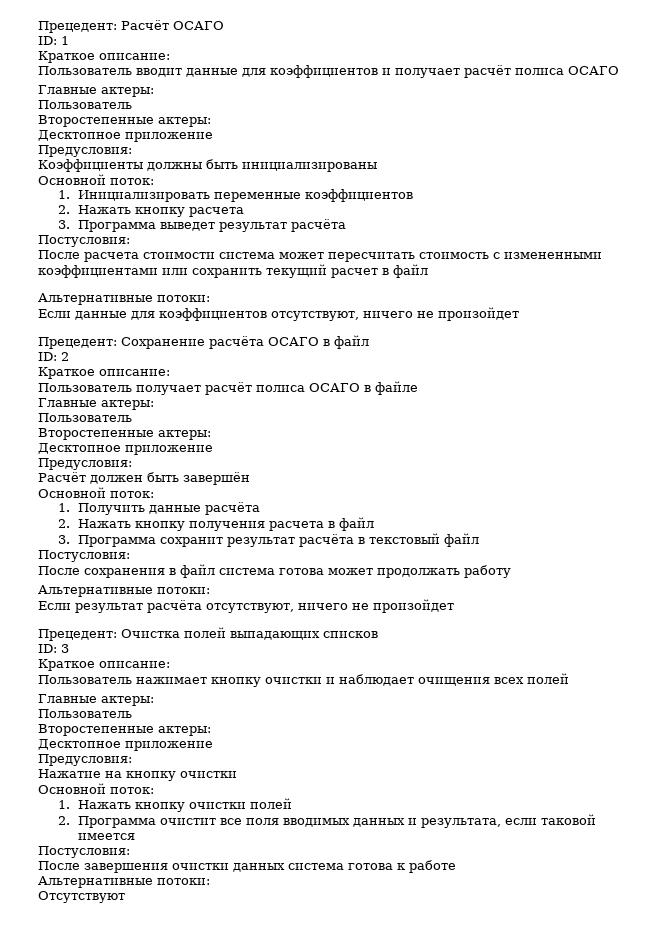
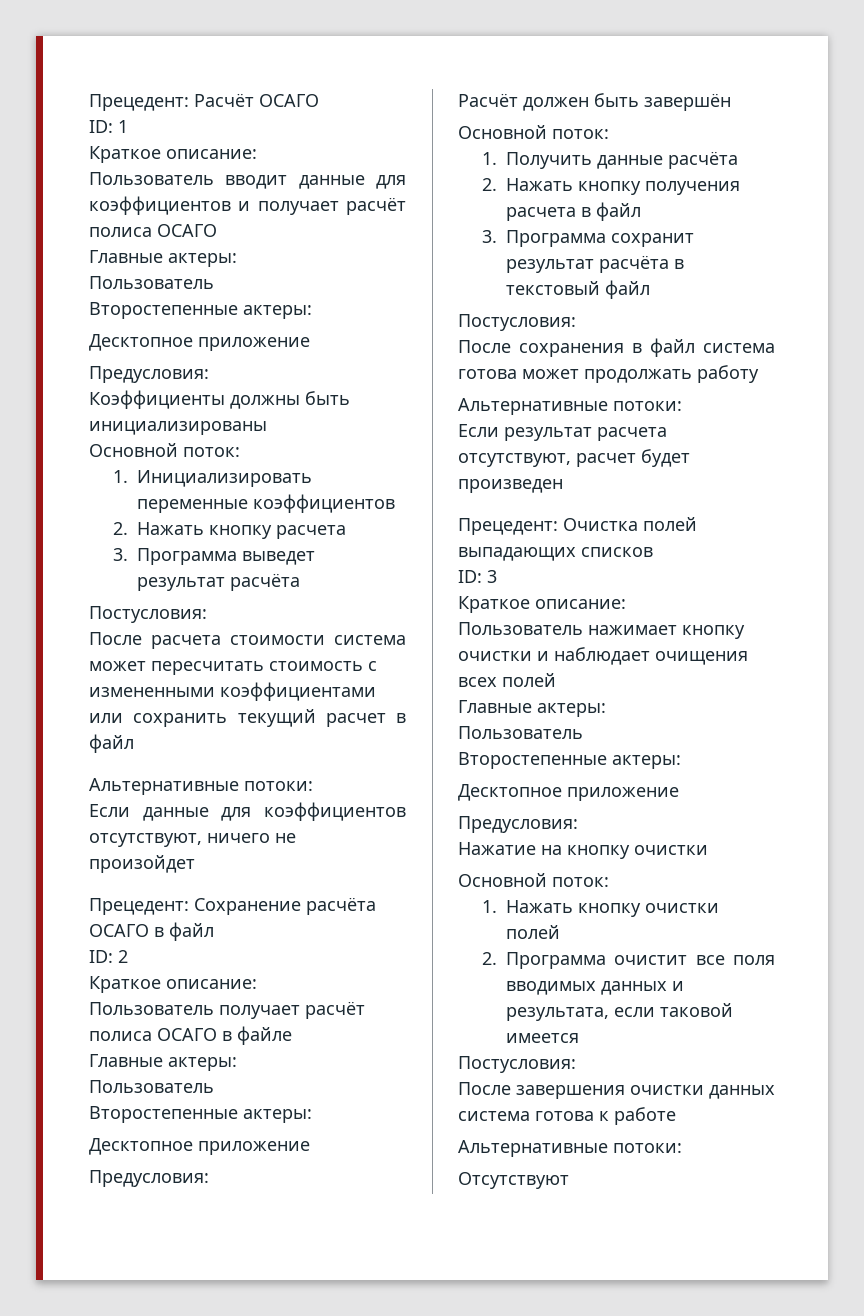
[147,599,454,613] расчёта отсутствуют, ничего не произойдет -> [597,427,667,441] [458,449,690,467] [458,479,563,493] расчета отсутствуют, расчет будет произведен

